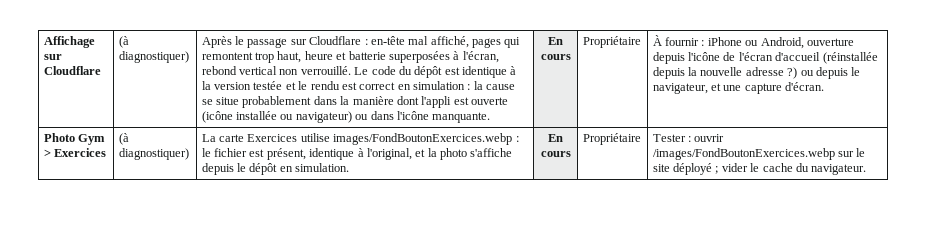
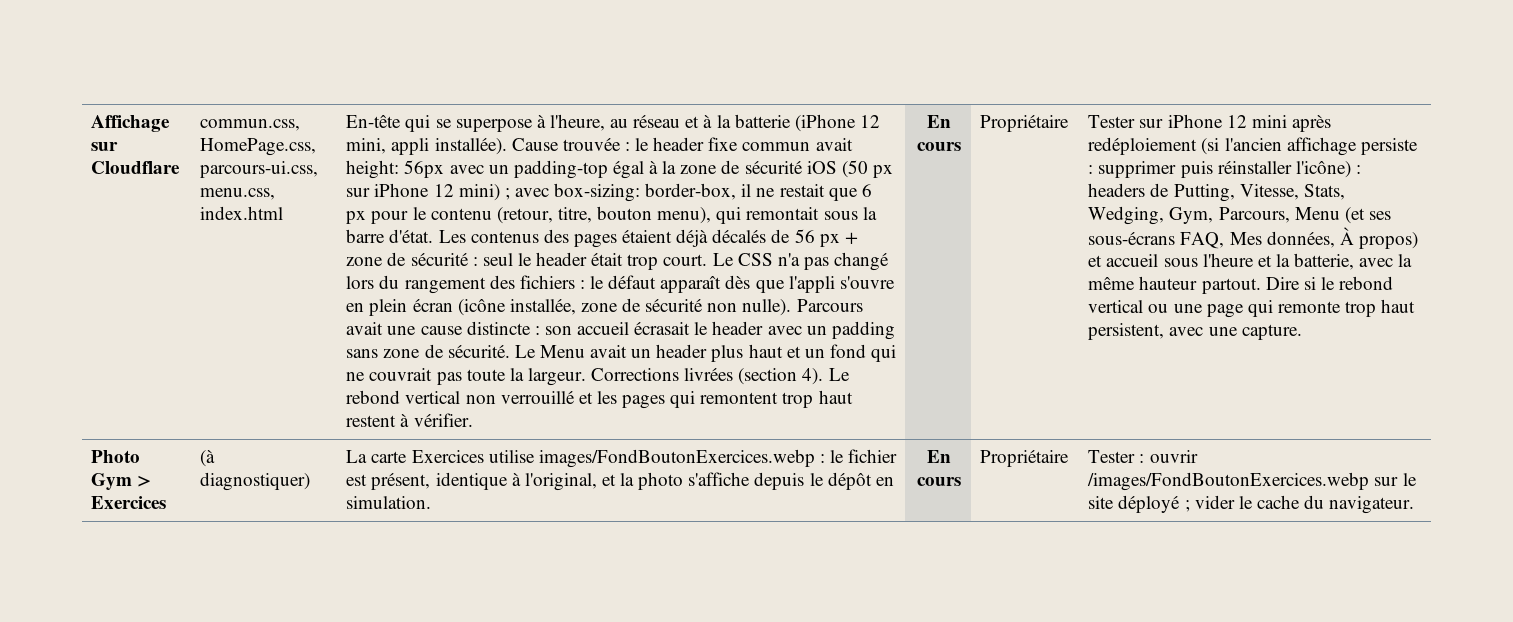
[118,36,129,48] [118,51,189,63] [201,36,521,48] [201,51,499,63] [201,66,517,78] [201,81,516,90] [201,96,509,108] [201,111,491,123] [548,37,563,45] [540,54,571,60] [582,36,641,48] [652,35,854,49] [652,52,878,64] [652,67,861,79] [652,82,825,94] (à diagnostiquer) | Après le passage sur Cloudflare : en-tête mal affiché, pages qui remontent trop haut, heure et batterie superposées à l'écran, rebond vertical non verrouillé. Le code du dépôt est identique à la version testée et le rendu est correct en simulation : la cause se situe probablement dans la manière dont l'appli est ouverte (icône installée ou navigateur) ou dans l'icône manquante. | En cours | Propriétaire | À fournir : iPhone ou Android, ouverture depuis l'icône de l'écran d'accueil (réinstallée depuis la nouvelle adresse ?) ou depuis le navigateur, et une capture d'écran. -> [200,119,301,131] [200,138,317,156] [200,161,319,178] [200,188,276,200] [200,206,284,220] [346,114,880,132] [346,137,853,155] [346,160,893,179] [346,183,872,202] [346,206,877,224] [346,229,858,248] [346,252,890,271] [346,275,895,294] [346,298,863,316] [346,321,895,340] [346,344,897,362] [346,368,850,386] [346,390,853,409] [346,413,473,427] [926,115,951,128] [916,142,961,151] [980,115,1070,132] [1088,114,1331,132] [1088,137,1418,156] [1088,161,1361,178] [1088,183,1345,202] [1088,206,1391,225] [1088,227,1418,249] [1088,253,1413,270] [1088,276,1394,294] [1088,299,1416,318] [1088,323,1302,340] commun.css, HomePage.css, parcours-ui.css, menu.css, index.html | En-tête qui se superpose à l'heure, au réseau et à la batterie (iPhone 12 mini, appli installée). Cause trouvée : le header fixe commun avait height: 56px avec un padding-top égal à la zone de sécurité iOS (50 px sur iPhone 12 mini) ; avec box-sizing: border-box, il ne restait que 6 px pour le contenu (retour, titre, bouton menu), qui remontait sous la barre d'état. Les contenus des pages étaient déjà décalés de 56 px + zone de sécurité : seul le header était trop court. Le CSS n'a pas changé lors du rangement des fichiers : le défaut apparaît dès que l'appli s'ouvre en plein écran (icône installée, zone de sécurité non nulle). Parcours avait une cause distincte : son accueil écrasait le header avec un padding sans zone de sécurité. Le Menu avait un header plus haut et un fond qui ne couvrait pas toute la largeur. Corrections livrées (section 4). Le rebond vertical non verrouillé et les pages qui remontent trop haut restent à vérifier. | En cours | Propriétaire | Tester sur iPhone 12 mini après redéploiement (si l'ancien affichage persiste : supprimer puis réinstaller l'icône) : headers de Putting, Vitesse, Stats, Wedging, Gym, Parcours, Menu (et ses sous-écrans FAQ, Mes données, À propos) et accueil sous l'heure et la batterie, avec la même hauteur partout. Dire si le rebond vertical ou une page qui remonte trop haut persistent, avec une capture.

